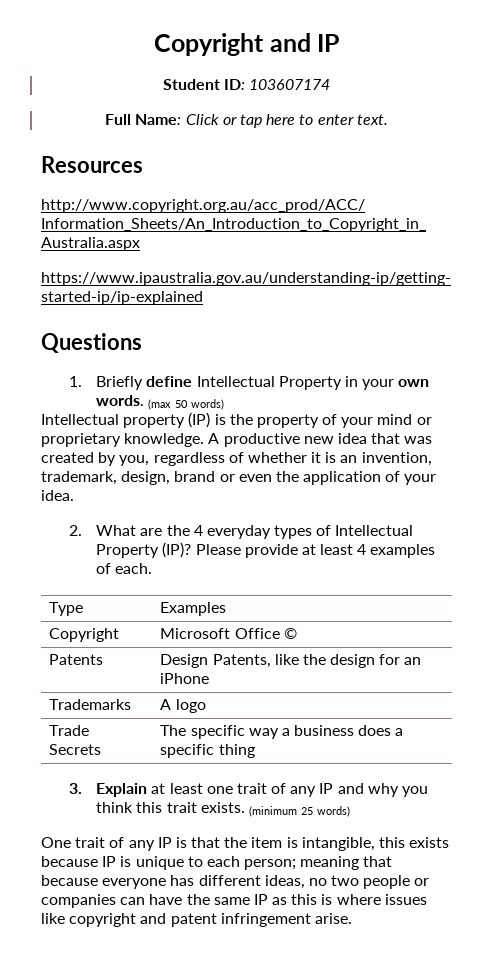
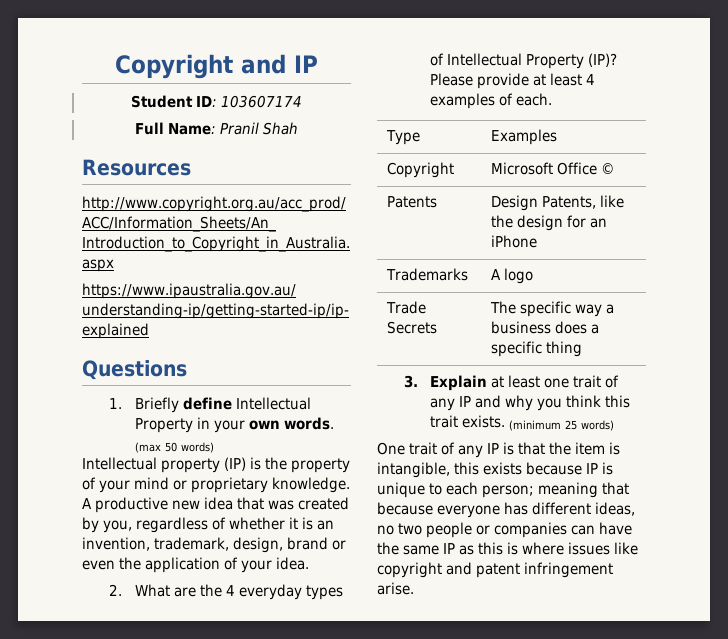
[185,114,388,128] Click or tap here to enter text. -> [220,122,299,135] Pranil Shah

